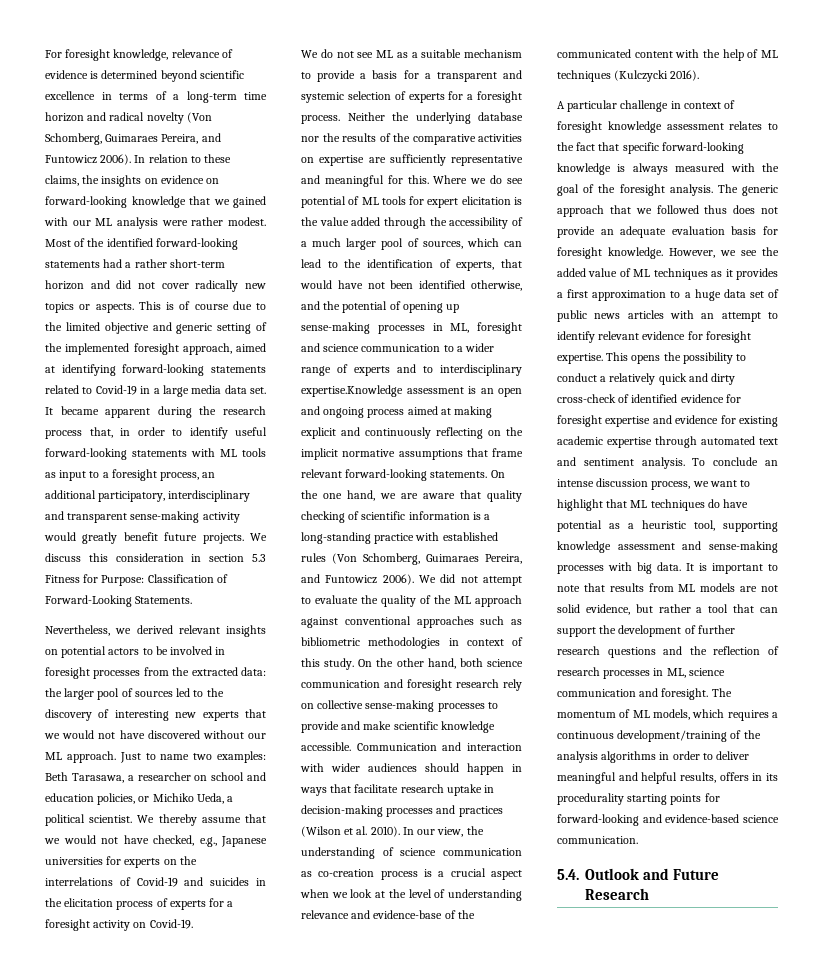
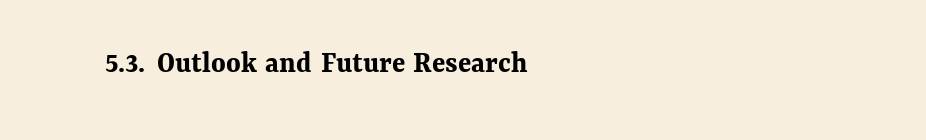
[45,49,233,61] [45,70,244,82] [45,91,267,103] [45,112,212,124] [45,133,221,145] [45,154,232,165] [45,175,220,187] [45,196,266,208] [44,217,266,229] [45,238,238,250] [45,259,225,268] [45,280,266,292] [45,301,266,313] [45,322,267,334] [45,343,266,355] [45,364,266,376] [45,385,266,397] [45,406,266,418] [45,427,267,439] [45,448,266,460] [45,469,216,481] [45,490,251,502] [45,511,240,523] [44,532,267,544] [45,553,267,562] [45,574,228,586] [45,595,193,607] [45,625,266,637] [45,646,226,658] [45,667,266,679] [45,688,224,700] [45,709,266,721] [44,730,266,739] [45,751,266,763] [45,772,266,783] [45,793,234,805] [45,814,266,826] [44,835,267,847] [45,856,197,868] [45,877,266,887] [45,898,234,910] [45,919,193,931] [301,49,522,58] [301,70,522,82] [301,91,522,103] [301,112,523,124] [301,133,522,145] [301,154,523,166] [301,175,523,187] [301,196,522,208] [301,217,523,229] [301,238,522,250] [301,259,522,271] [300,280,522,291] [301,301,460,313] [301,322,522,334] [301,343,495,352] [301,364,522,376] [301,385,522,397] [301,406,493,418] [301,427,523,439] [301,448,523,460] [301,469,505,481] [301,490,522,502] [301,511,491,523] [301,532,498,544] [301,553,522,565] [301,574,522,586] [301,595,522,607] [301,616,522,628] [301,637,523,649] [301,658,523,670] [301,679,522,691] [301,700,498,712] [301,721,495,733] [301,742,522,751] [300,763,522,775] [300,784,495,796] [301,805,503,817] [301,826,484,837] [301,847,522,859] [301,868,522,880] [300,889,522,901] [301,910,475,919] [557,49,778,61] [557,70,700,82] [557,100,736,112] [557,121,778,133] [557,142,744,154] [557,163,779,175] [557,184,778,196] [557,205,778,217] [557,226,778,238] [557,247,779,259] [557,268,778,280] [557,289,779,301] [557,310,778,322] [557,331,751,343] [557,352,747,364] [557,373,736,385] [557,394,741,403] [557,415,778,427] [557,436,778,448] [557,457,778,469] [557,478,751,490] [557,499,749,511] [557,520,778,532] [557,541,778,553] [557,562,778,574] [557,583,778,592] [557,604,778,615] [557,625,735,637] [557,646,779,658] [557,667,725,679] [557,688,732,700] [557,709,778,721] [557,730,761,742] [557,751,750,763] [557,772,778,784] [557,793,720,805] [557,814,779,826] [557,836,638,844] [557,869,579,880] For foresight knowledge, relevance of evidence is determined beyond scientific excellence in terms of a long-term time horizon and radical novelty (Von Schomberg, Guimaraes Pereira, and Funtowicz 2006). In relation to these claims, the insights on evidence on forward-looking knowledge that we gained with our ML analysis were rather modest. Most of the identified forward-looking statements had a rather short-term horizon and did not cover radically new topics or aspects. This is of course due to the limited objective and generic setting of the implemented foresight approach, aimed at identifying forward-looking statements related to Covid-19 in a large media data set. It became apparent during the research process that, in order to identify useful forward-looking statements with ML tools as input to a foresight process, an additional participatory, interdisciplinary and transparent sense-making activity would greatly benefit future projects. We discuss this consideration in section 5.3 Fitness for Purpose: Classification of Forward-Looking Statements. // Nevertheless, we derived relevant insights on potential actors to be involved in foresight processes from the extracted data: the larger pool of sources led to the discovery of interesting new experts that we would not have discovered without our ML approach. Just to name two examples: Beth Tarasawa, a researcher on school and education policies, or Michiko Ueda, a political scientist. We thereby assume that we would not have checked, e.g., Japanese universities for experts on the interrelations of Covid-19 and suicides in the elicitation process of experts for a foresight activity on Covid-19. // We do not see ML as a suitable mechanism to provide a basis for a transparent and systemic selection of experts for a foresight process. Neither the underlying database nor the results of the comparative activities on expertise are sufficiently representative and meaningful for this. Where we do see potential of ML tools for expert elicitation is the value added through the accessibility of a much larger pool of sources, which can lead to the identification of experts, that would have not been identified otherwise, and the potential of opening up sense-making processes in ML, foresight and science communication to a wider range of experts and to interdisciplinary expertise.Knowledge assessment is an open and ongoing process aimed at making explicit and continuously reflecting on the implicit normative assumptions that frame relevant forward-looking statements. On the one hand, we are aware that quality checking of scientific information is a long-standing practice with established rules (Von Schomberg, Guimaraes Pereira, and Funtowicz 2006). We did not attempt to evaluate the quality of the ML approach against conventional approaches such as bibliometric methodologies in context of this study. On the other hand, both science communication and foresight research rely on collective sense-making processes to provide and make scientific knowledge accessible. Communication and interaction with wider audiences should happen in ways that facilitate research uptake in decision-making processes and practices (Wilson et al. 2010). In our view, the understanding of science communication as co-creation process is a crucial aspect when we look at the level of understanding relevance and evidence-base of the communicated content with the help of ML techniques (Kulczycki 2016). // A particular challenge in context of foresight knowledge assessment relates to the fact that specific forward-looking knowledge is always measured with the goal of the foresight analysis. The generic approach that we followed thus does not provide an adequate evaluation basis for foresight knowledge. However, we see the added value of ML techniques as it provides a first approximation to a huge data set of public news articles with an attempt to identify relevant evidence for foresight expertise. This opens the possibility to conduct a relatively quick and dirty cross-check of identified evidence for foresight expertise and evidence for existing academic expertise through automated text and sentiment analysis. To conclude an intense discussion process, we want to highlight that ML techniques do have potential as a heuristic tool, supporting knowledge assessment and sense-making processes with big data. It is important to note that results from ML models are not solid evidence, but rather a tool that can support the development of further research questions and the reflection of research processes in ML, science communication and foresight. The momentum of ML models, which requires a continuous development/training of the analysis algorithms in order to deliver meaningful and helpful results, offers in its procedurality starting points for forward-looking and evidence-based science communication. // 5.4. -> [105,55,145,72] 5.3.

